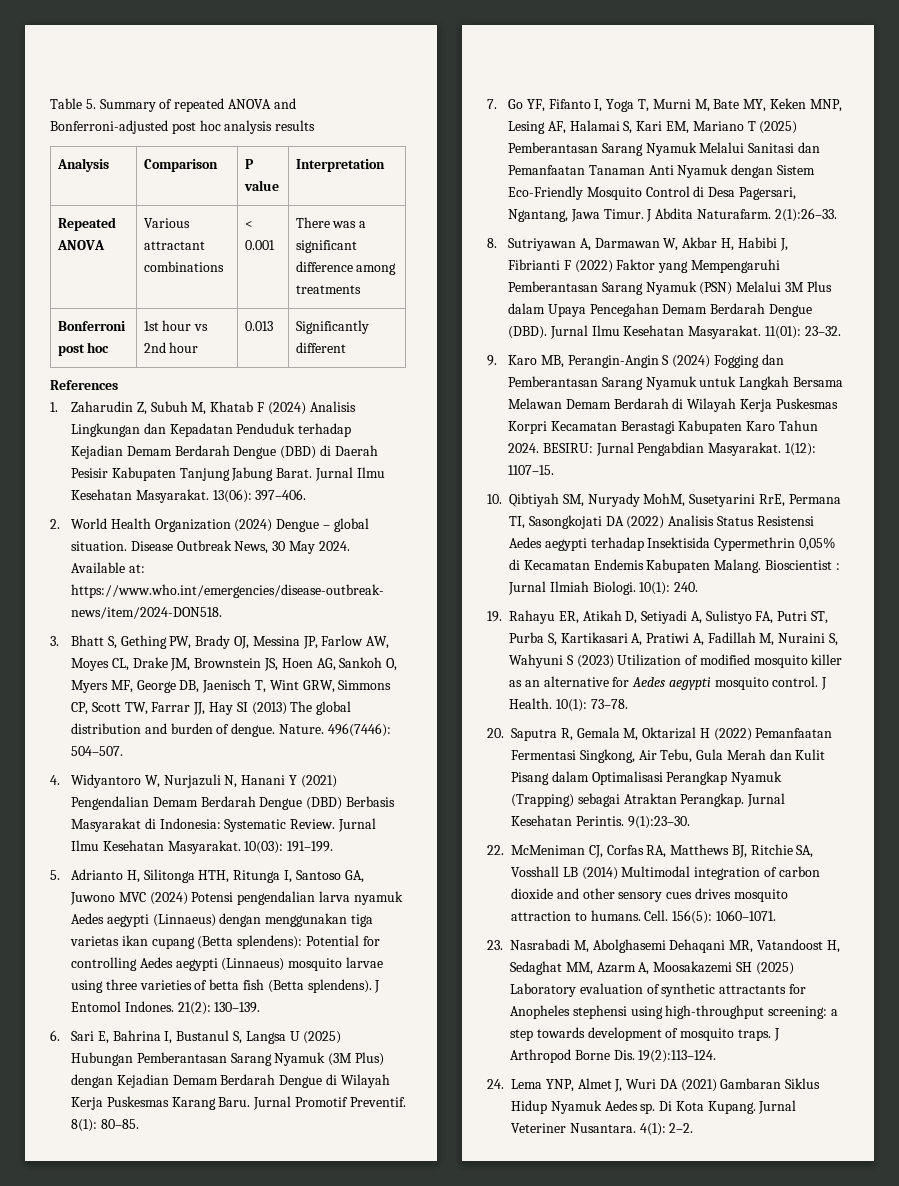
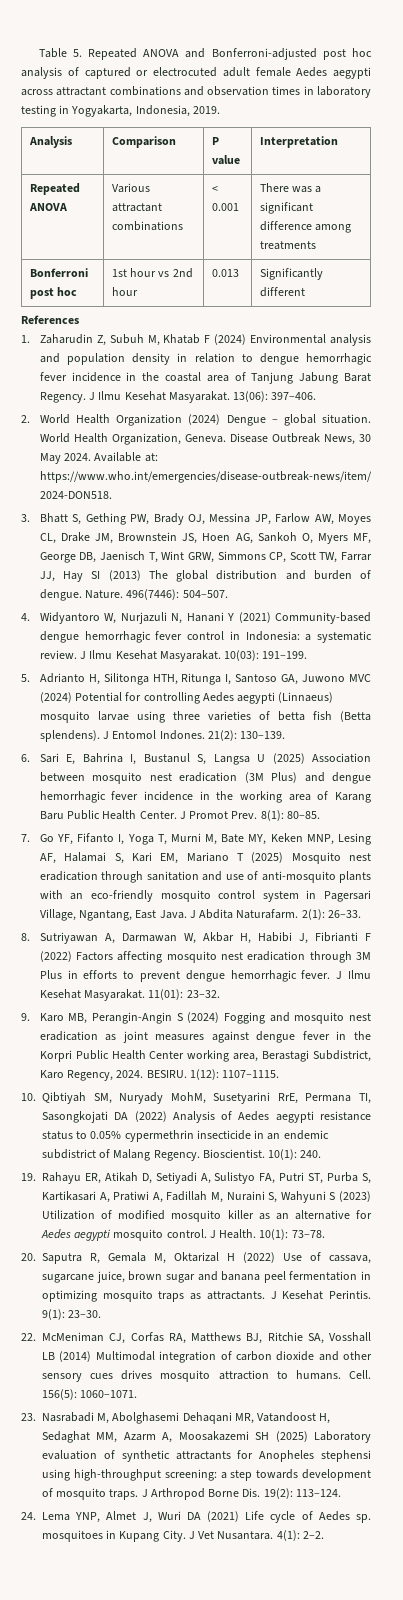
[99,98,225,112] Summary of repeated -> [88,48,138,60] Repeated
[275,120,316,131] results -> [67,67,371,79] [21,86,371,98] [21,105,220,117] of captured or electrocuted adult female Aedes aegypti across attractant combinations and observation times in laboratory testing in Yogyakarta, Indonesia, 2019.
[309,401,356,412] [71,423,352,437] [71,445,378,459] [71,467,385,481] [71,489,133,500] Analisis Lingkungan dan Kepadatan Penduduk terhadap Kejadian Demam Berdarah Dengue (DBD) di Daerah Pesisir Kabupaten Tanjung Jabung Barat. Jurnal Ilmu Kesehatan -> [250,334,371,346] [39,353,373,365] [39,372,371,384] [39,391,166,403] Environmental analysis and population density in relation to dengue hemorrhagic fever incidence in the coastal area of Tanjung Jabung Barat Regency. J Ilmu Kesehat
(128, 546) none -> [39,433,226,445] World Health Organization, Geneva.
[71,796,395,810] [71,818,376,832] [71,840,164,851] Pengendalian Demam Berdarah Dengue (DBD) Berbasis Masyarakat di Indonesia: Systematic Review. Jurnal Ilmu Kesehatan -> [275,612,371,624] [39,631,372,643] [39,650,157,660] Community-based dengue hemorrhagic fever control in Indonesia: a systematic review. J Ilmu Kesehat
[191,891,403,905] [71,913,373,927] [70,935,303,949] Potensi pengendalian larva nyamuk Aedes aegypti (Linnaeus) dengan menggunakan tiga varietas ikan cupang (Betta splendens): -> (72, 697) none
[71,1052,384,1066] [71,1074,390,1088] [71,1096,406,1110] Hubungan Pemberantasan Sarang Nyamuk (3M Plus) dengan Kejadian Demam Berdarah Dengue di Wilayah Kerja Puskesmas Karang Baru. Jurnal Promotif Preventif. -> [312,753,371,763] [39,772,371,784] [39,791,371,803] [39,810,258,820] Association between mosquito nest eradication (3M Plus) and dengue hemorrhagic fever incidence in the working area of Karang Baru Public Health Center. J Promot Prev.
[508,142,820,156] [508,164,815,178] [508,186,796,200] [508,209,644,222] Pemberantasan Sarang Nyamuk Melalui Sanitasi dan Pemanfaatan Tanaman Anti Nyamuk dengan Sistem Eco-Friendly Mosquito Control di Desa Pagersari, Ngantang, Jawa Timur. -> [291,852,371,864] [39,871,371,883] [39,890,371,902] [39,909,187,921] Mosquito nest eradication through sanitation and use of anti-mosquito plants with an eco-friendly mosquito control system in Pagersari Village, Ngantang, East Java.
[774,208,837,222] 2(1):26–33. -> [301,909,361,920] 2(1): 26–33.
[616,259,780,273] [508,281,832,295] [508,303,812,317] [508,325,685,339] Faktor yang Mempengaruhi Pemberantasan Sarang Nyamuk (PSN) Melalui 3M Plus dalam Upaya Pencegahan Demam Berdarah Dengue (DBD). Jurnal Ilmu Kesehatan -> [76,951,371,963] [39,970,371,982] [39,989,81,999] Factors affecting mosquito nest eradication through 3M Plus in efforts to prevent dengue hemorrhagic fever. J Ilmu Kesehat
[761,354,784,365] [508,376,843,390] [508,398,838,412] [508,420,818,434] [508,442,816,456] [508,465,555,475] dan Pemberantasan Sarang Nyamuk untuk Langkah Bersama Melawan Demam Berdarah di Wilayah Kerja Puskesmas Korpri Kecamatan Berastagi Kabupaten Karo Tahun 2024. BESIRU: Jurnal Pengabdian Masyarakat. 1(12): 1107–15. -> [269,1012,371,1024] [39,1031,371,1043] [39,1050,371,1062] [39,1069,280,1081] and mosquito nest eradication as joint measures against dengue fever in the Korpri Public Health Center working area, Berastagi Subdistrict, Karo Regency, 2024. BESIRU. 1(12): 1107–1115.
[668,515,814,526] [509,537,835,551] [509,559,840,573] [508,581,636,595] Analisis Status Resistensi Aedes aegypti terhadap Insektisida Cypermethrin 0,05% di Kecamatan Endemis Kabupaten Malang. Bioscientist : Jurnal Ilmiah Biologi. -> [172,1111,371,1123] [42,1130,329,1142] [42,1149,265,1161] Analysis of Aedes aegypti resistance status to 0.05% cypermethrin insecticide in an endemic subdistrict of Malang Regency. Bioscientist.
[755,728,833,738] [511,749,826,763] [511,771,783,785] [511,793,786,807] [511,815,690,829] Pemanfaatan Fermentasi Singkong, Air Tebu, Gula Merah dan Kulit Pisang dalam Optimalisasi Perangkap Nyamuk (Trapping) sebagai Atraktan Perangkap. Jurnal Kesehatan Perintis. 9(1):23–30. -> [283,1252,371,1264] [42,1271,371,1283] [42,1290,372,1302] [42,1309,102,1320] Use of cassava, sugarcane juice, brown sugar and banana peel fermentation in optimizing mosquito traps as attractants. J Kesehat Perintis. 9(1): 23–30.
[638,1050,717,1063] 19(2):113–124. -> [263,1488,341,1499] 19(2): 113–124.
[720,1078,821,1089] [511,1100,797,1114] [511,1123,566,1133] Gambaran Siklus Hidup Nyamuk Aedes sp. Di Kota Kupang. Jurnal Veteriner -> [245,1511,372,1523] [42,1530,215,1542] Life cycle of Aedes sp. mosquitoes in Kupang City. J Vet

